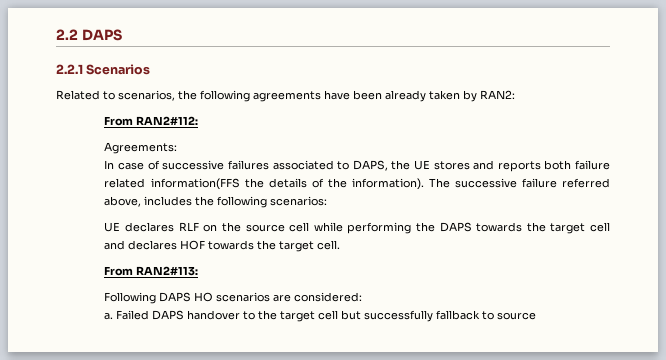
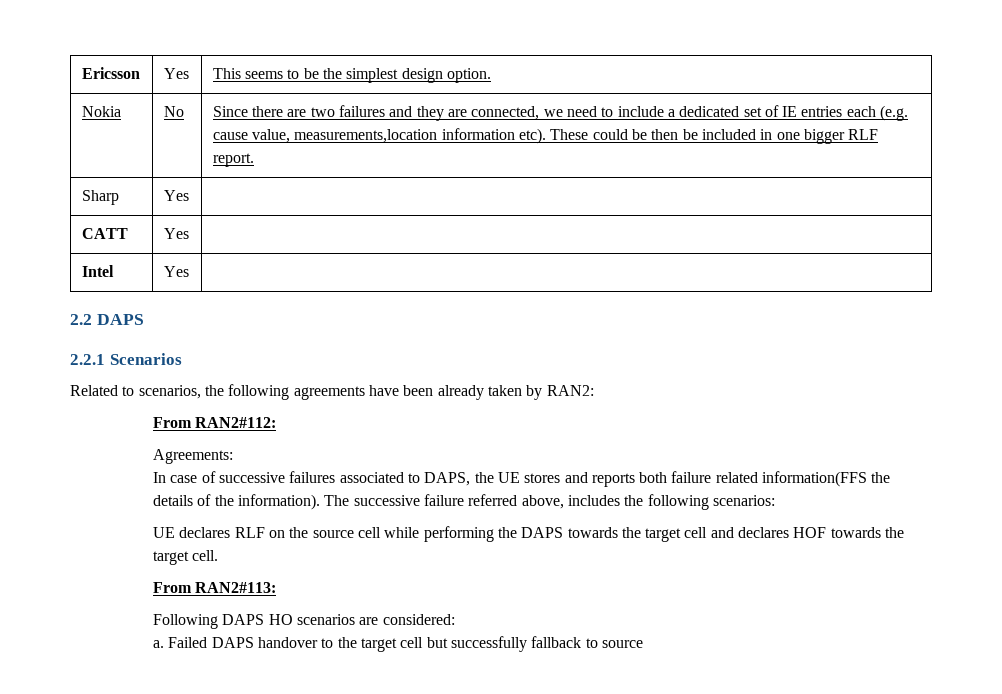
(56, 34) none -> [81,67,140,79] [163,68,189,79] [212,68,491,83] [81,106,121,117] [163,106,184,117] [212,105,909,121] [212,128,879,144] [212,153,254,167] [81,190,119,205] [163,190,189,201] [81,228,128,239] [163,228,189,239] [81,265,114,277] [163,266,189,277] Ericsson | Yes | This seems to be the simplest design option. // Nokia | No | Since there are two failures and they are connected, we need to include a dedicated set of IE entries each (e.g. cause value, measurements,location information etc). These could be then be included in one bigger RLF report. // Sharp | Yes | // CATT | Yes | // Intel | Yes | //

